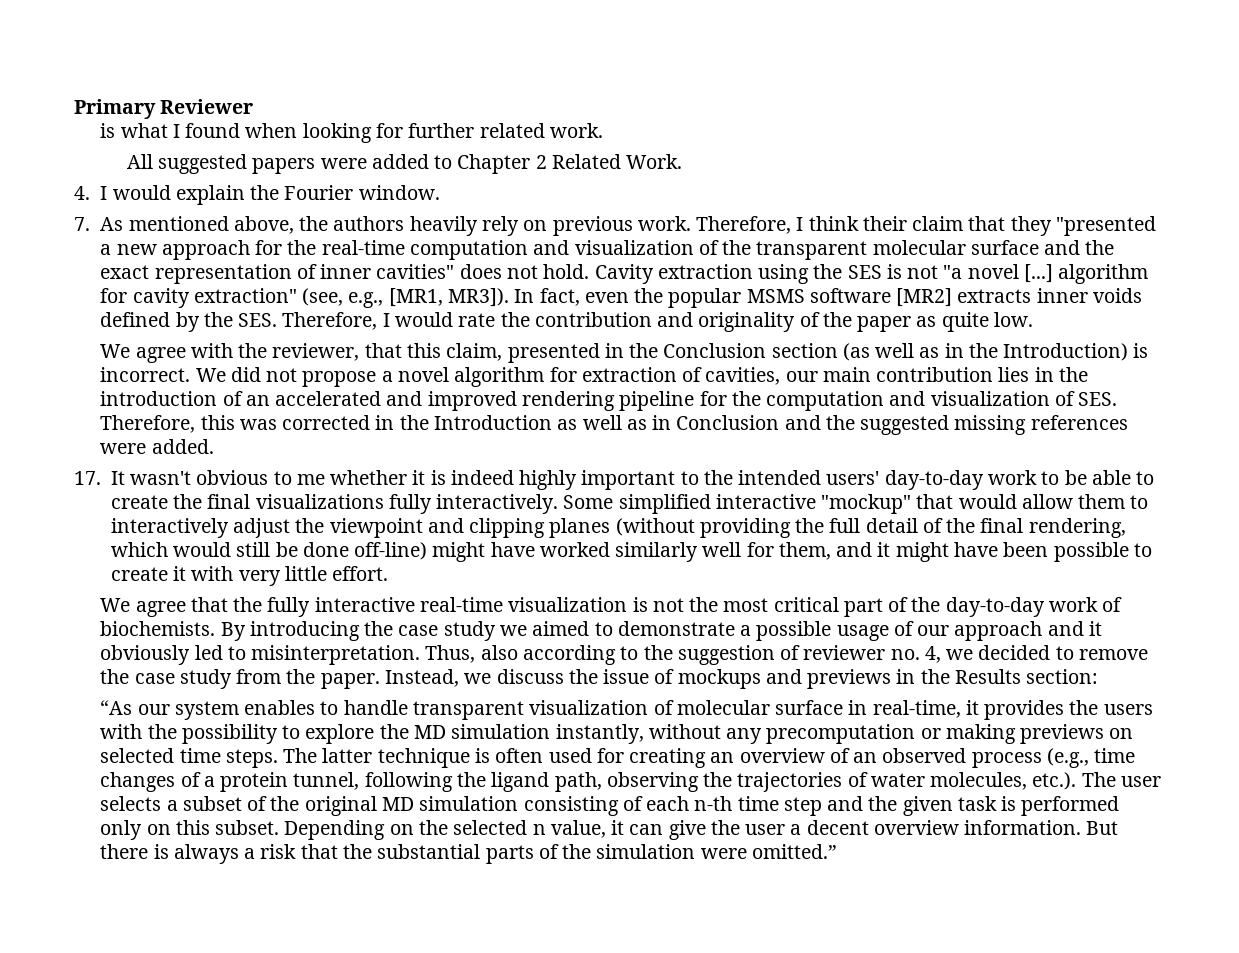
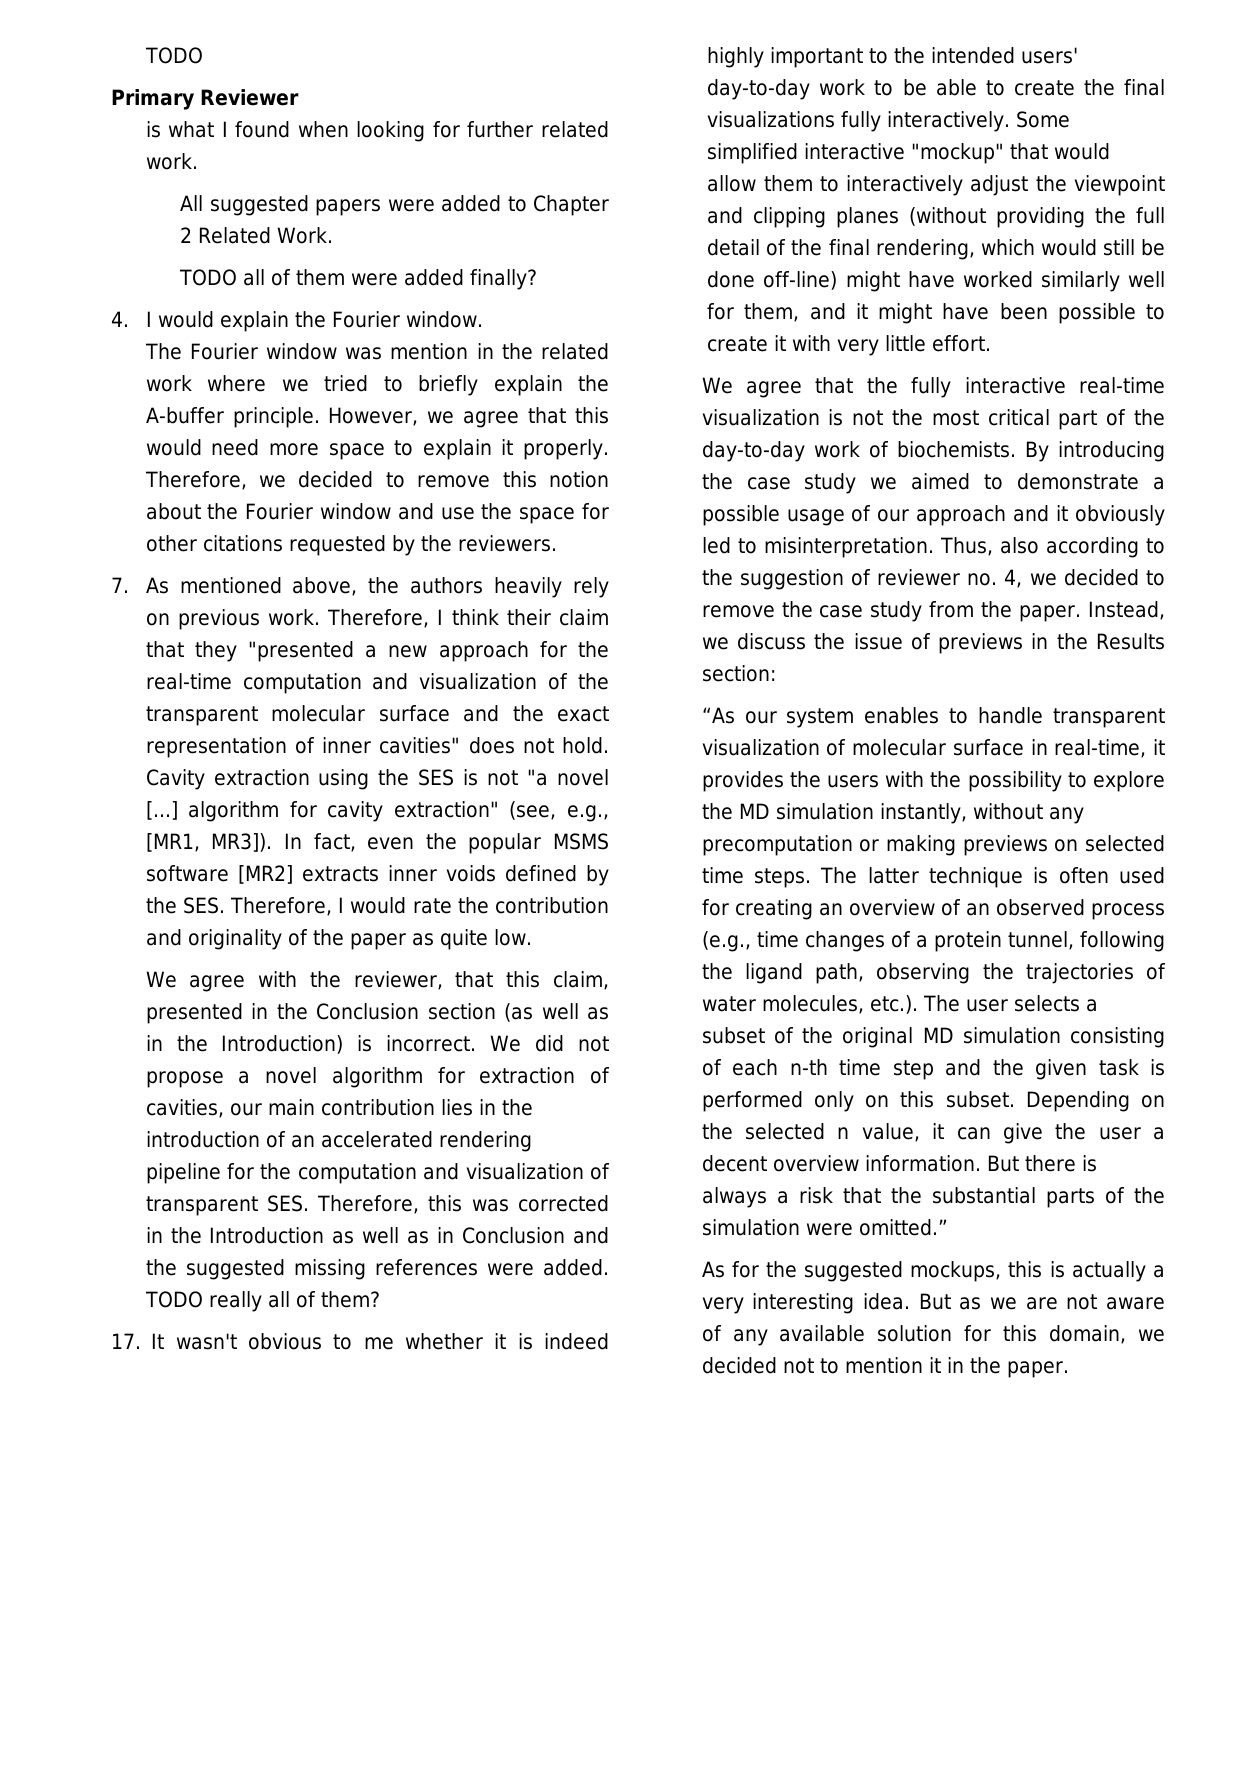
(74, 109) none -> [144,47,203,64] TODO //
(683, 161) none -> [179,269,538,290] // TODO all of them were added finally?
(440, 192) none -> [144,343,609,360] [145,375,609,396] [145,407,609,428] [145,439,610,460] [144,471,609,490] [145,503,610,524] [145,535,557,556] // The Fourier window was mention in the related work where we tried to briefly explain the A-buffer principle. However, we agree that this would need more space to explain it properly. Therefore, we decided to remove this notion about the Fourier window and use the space for other citations requested by the reviewers.
[386,391,517,411] and improved -> (433, 1139) none
(1075, 398) none -> [145,1196,258,1216] transparent
(214, 446) none -> [144,1291,380,1312] TODO really all of them?
[677,669,802,689] mockups and -> (931, 641) none
(837, 851) none -> [701,1261,1165,1282] [701,1293,1165,1314] [701,1325,1165,1346] [701,1357,1069,1378] // As for the suggested mockups, this is actually a very interesting idea. But as we are not aware of any available solution for this domain, we decided not to mention it in the paper.

